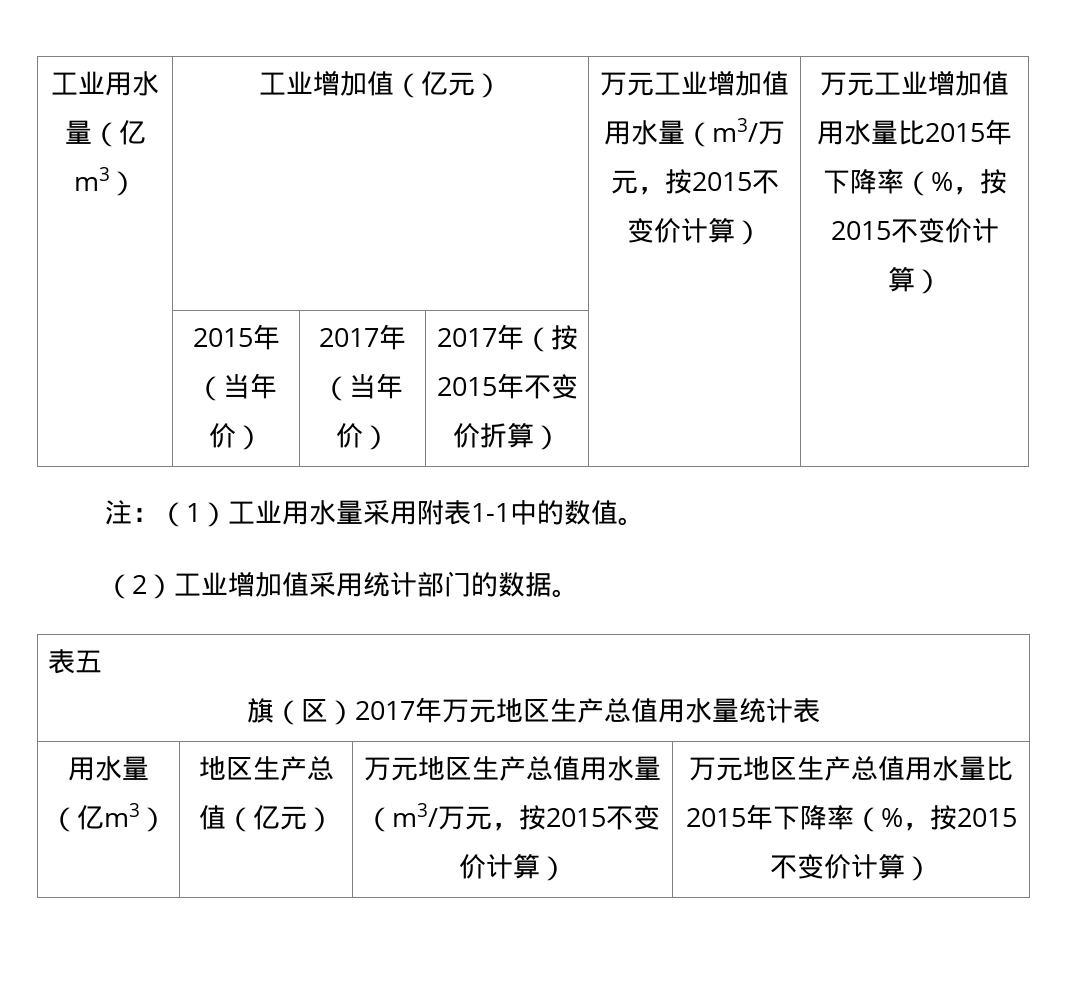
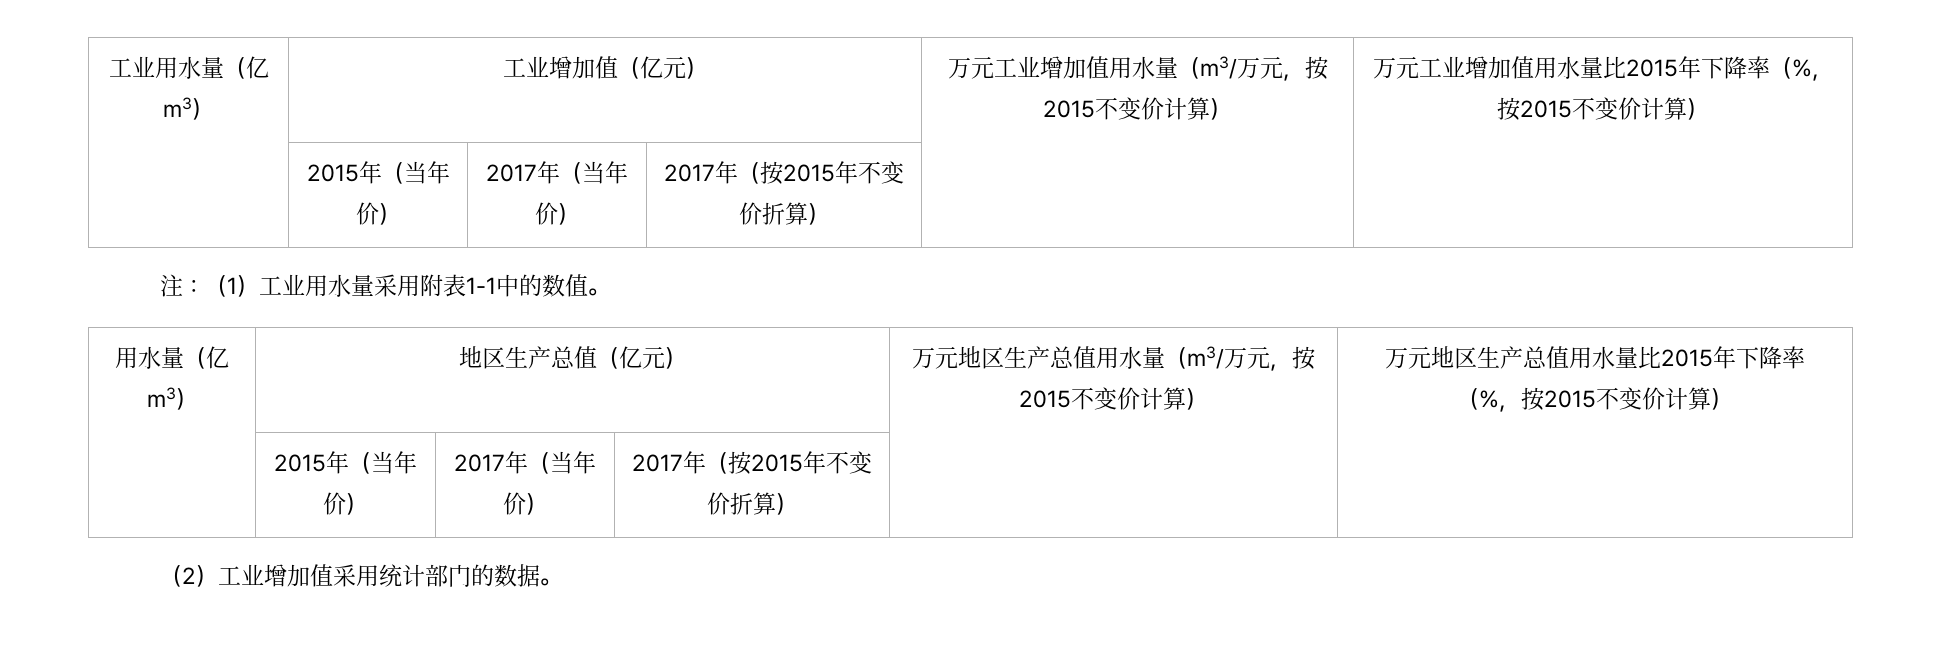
[105,571,580,599] [48,649,103,674] [247,697,820,725] // （2）工业增加值采用统计部门的数据。 // 表五 // 旗（区）2017年万元地区生产总值用水量统计表 -> (610, 292) none
(932, 868) none -> [274,451,418,474] [323,492,368,515] [454,451,596,474] [502,492,548,515] [632,451,872,475] [706,492,798,515] [159,564,562,587] // | 2015年（当年价） | 2017年（当年价） | 2017年（按2015年不变价折算） | | // （2）工业增加值采用统计部门的数据。

